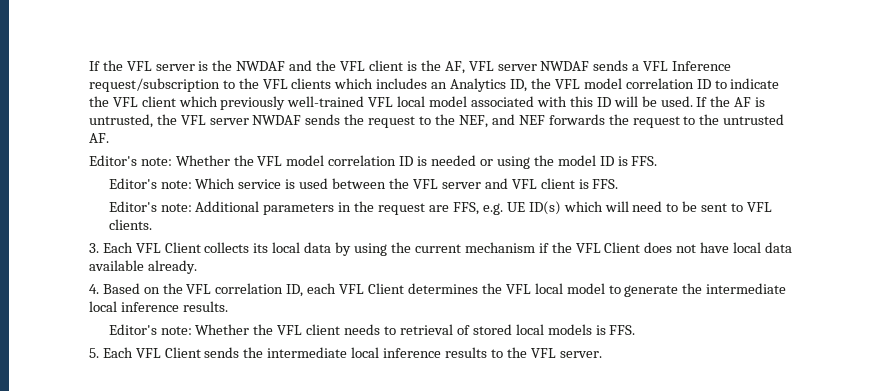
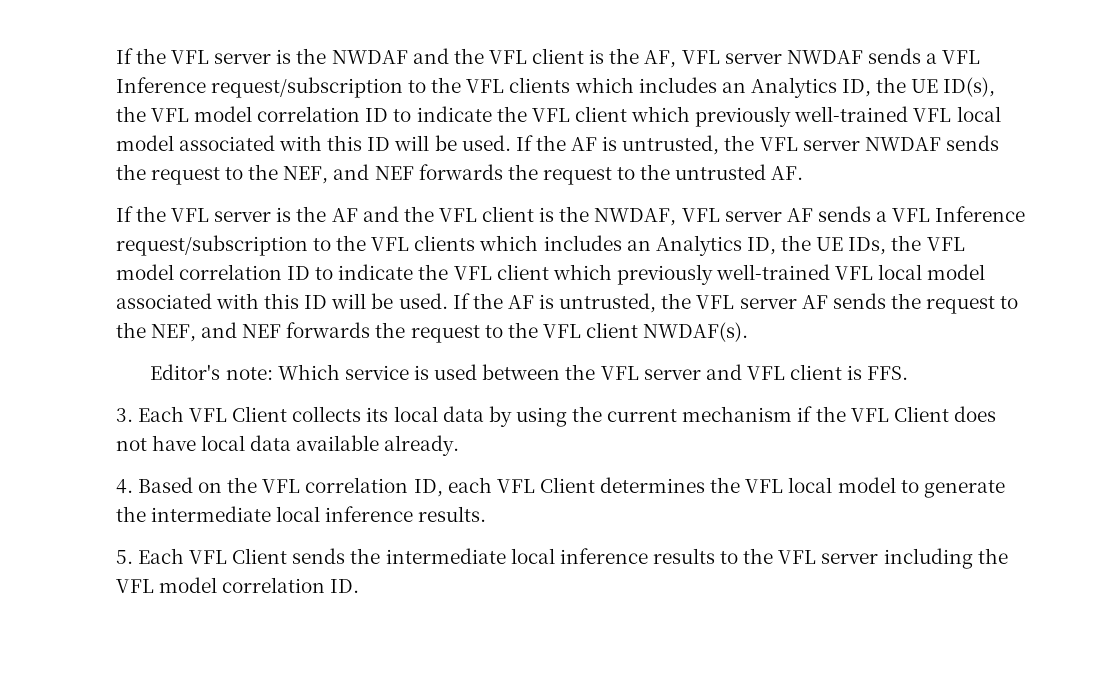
(551, 83) none -> [911,77,996,97] [115,106,146,122] UE ID(s), the
[88,155,658,169] Editor's note: Whether the VFL model correlation ID is needed or using the model ID is FFS. -> [115,206,1026,226] [115,235,965,256] [115,264,986,285] [115,293,1019,314] [115,322,749,343] If the VFL server is the AF and the VFL client is the NWDAF, VFL server AF sends a VFL Inference request/subscription to the VFL clients which includes an Analytics ID, the UE IDs, the VFL model correlation ID to indicate the VFL client which previously well-trained VFL local model associated with this ID will be used. If the AF is untrusted, the VFL server AF sends the request to the NEF, and NEF forwards the request to the VFL client NWDAF(s).
[108,201,773,215] [108,219,152,230] // Editor's note: Additional parameters in the request are FFS, e.g. UE ID(s) which will need to be sent to VFL clients. -> (909, 373) none
[108,324,636,335] // Editor's note: Whether the VFL client needs to retrieval of stored local models is FFS. -> (487, 514) none
[559,351,602,358] server. -> [821,548,1008,569] [115,577,360,593] server including the VFL model correlation ID.

